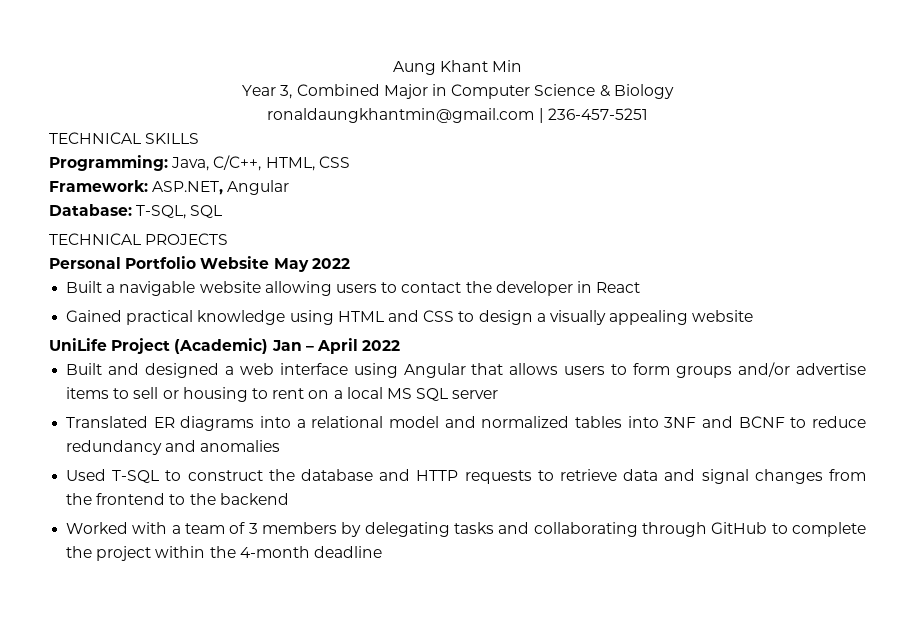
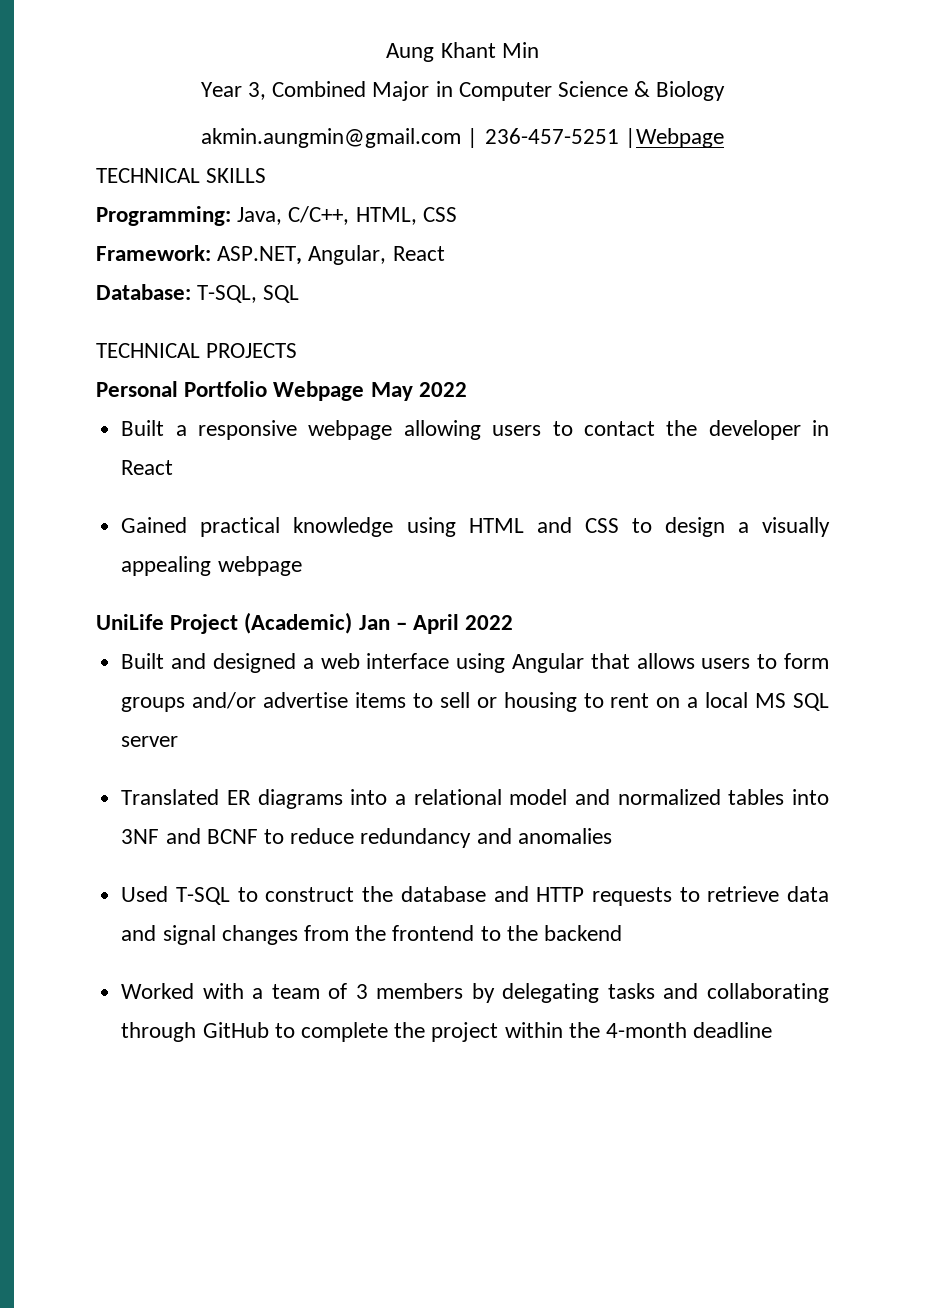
[267,108,535,123] ronaldaungkhantmin@gmail.com -> [201,128,462,148] akmin.aungmin@gmail.com
(648, 114) none -> [624,128,724,148] |Webpage
[227,180,290,195] Angular -> [308,245,445,265] Angular, React
[200,256,270,269] Website -> [273,381,365,401] Webpage
[119,281,261,296] navigable website -> [198,420,393,440] responsive webpage
[692,310,754,322] website -> [217,556,302,576] webpage

